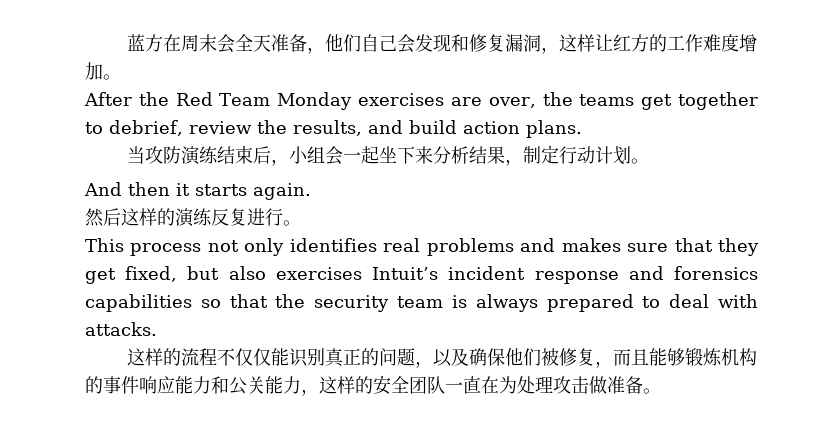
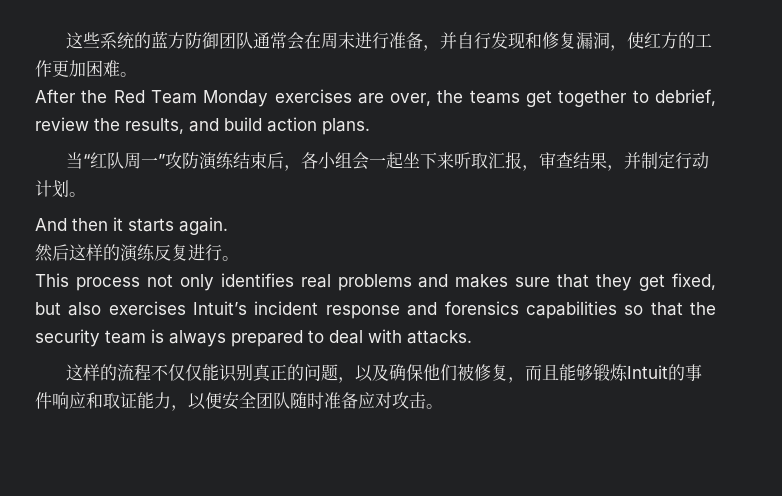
[127,34,416,54] 蓝方在周末会全天准备，他们自己会 -> [65,31,491,51] 这些系统的蓝方防御团队通常会在周末进行准备，并自行
[559,34,614,52] 这样让 -> [626,32,644,49] 使
[703,34,758,52] [85,62,103,80] 难度增加 -> [52,60,120,77] 更加困难
(146, 155) none -> [82,152,165,169] “红队周一”
(290, 162) none -> [300,152,318,169] 各
[433,146,524,166] 分析结果， -> [453,152,641,171] 听取汇报，审查结果，并
[721,348,758,366] 机构 -> [626,365,668,379] Intuit
[175,375,643,396] 能力和公关能力，这样的安全团队一直在为处理攻击做准备 -> [86,392,426,411] 和取证能力，以便安全团队随时准备应对攻击

